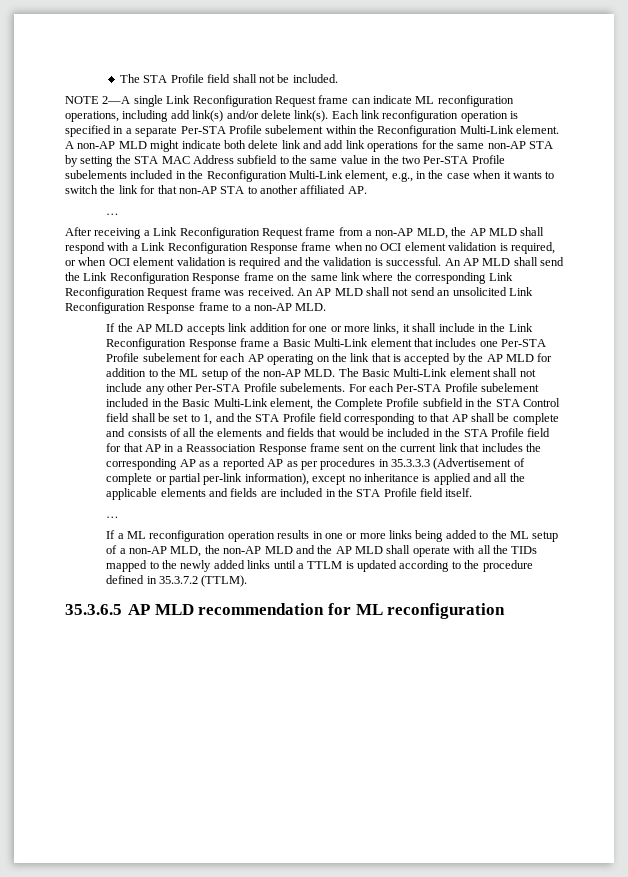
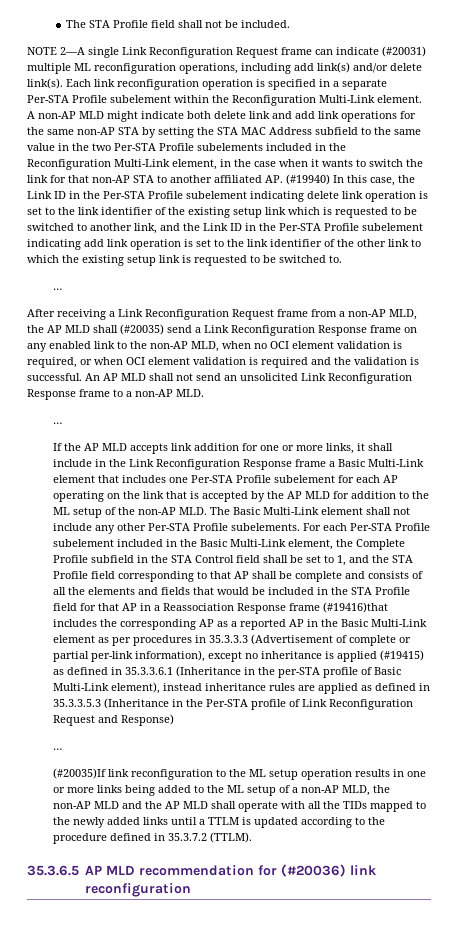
(412, 99) none -> [382,46,426,57] [27,63,71,74] (#20031) multiple
[391,172,413,182] e.g., -> (217, 164) none
(367, 190) none -> [286,174,415,186] [27,191,428,202] [27,207,417,218] [27,223,423,234] [27,239,421,250] [27,255,342,266] (#19940) In this case, the Link ID in the Per-STA Profile subelement indicating delete link operation is set to the link identifier of the existing setup link which is requested to be switched to another link, and the Link ID in the Per-STA Profile subelement indicating add link operation is set to the link identifier of the other link to which the existing setup link is requested to be switched to.
[65,242,130,254] respond with -> [120,324,192,335] (#20035) send
(332, 246) none -> [404,327,417,333] [27,341,219,352] on any enabled link to the non-AP MLD,
[540,257,564,266] [65,272,513,284] [65,287,390,299] send the Link Reconfiguration Response frame on the same link where the corresponding Link Reconfiguration Request frame was received. An AP MLD shall -> (174, 377) none
(327, 307) none -> [53,422,63,424] // …
[343,443,480,452] sent on the current link that -> [323,602,389,613] (#19416)that
(284, 463) none -> [307,619,428,627] [53,635,96,643] in the Basic Multi-Link element
[473,473,525,482] [106,488,473,500] [106,516,120,518] [106,530,226,542] and all the applicable elements and fields are included in the STA Profile field itself. // … // If a ML reconfiguration -> [380,650,425,661] [53,666,402,678] [53,682,431,694] [53,698,414,710] [53,714,175,726] [53,748,63,750] [53,768,299,780] (#19415) as defined in 35.3.3.6.1 (Inheritance in the per-STA profile of Basic Multi-Link element), instead inheritance rules are applied as defined in 35.3.3.5.3 (Inheritance in the Per-STA profile of Link Reconfiguration Request and Response) // … // (#20035)If link reconfiguration to the ML setup
[355,604,383,615] ML -> [280,864,377,877] (#20036) link

